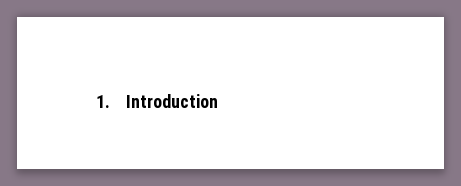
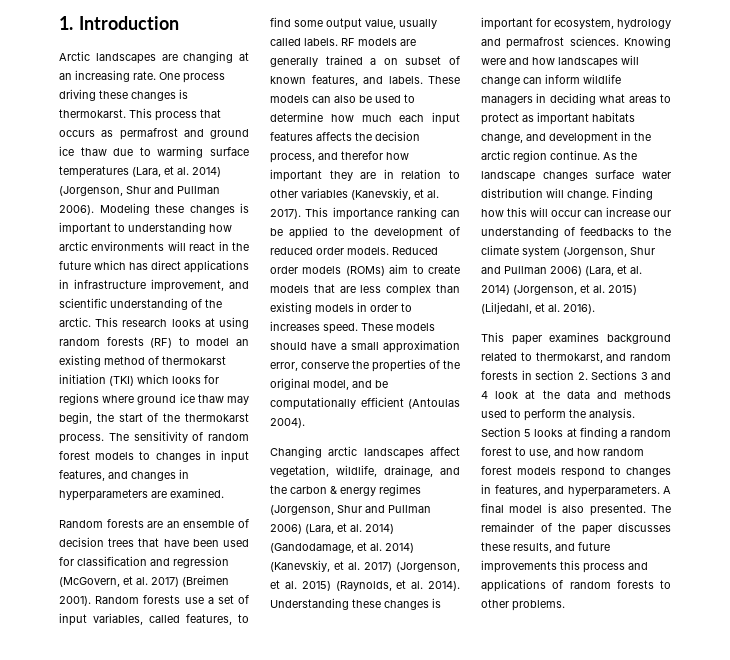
(218, 101) none -> [59,51,249,64] [59,70,225,83] [59,89,188,101] [59,108,221,121] [59,128,249,140] [59,146,249,158] [59,166,221,178] [59,186,220,196] [59,203,249,215] [59,222,232,235] [59,241,250,251] [59,260,249,273] [59,279,249,292] [59,298,222,310] [59,317,249,329] [59,337,249,348] [59,355,226,367] [59,374,219,386] [59,393,249,405] [59,412,249,424] [59,431,249,444] [59,450,249,463] [59,469,189,481] [59,488,224,501] [59,519,249,528] [59,537,249,547] [59,556,229,568] [59,575,229,587] [59,595,249,606] [59,613,249,626] [270,17,437,30] [270,38,416,46] [270,55,460,67] [270,75,460,86] [270,94,415,103] [270,112,460,125] [270,131,420,141] [270,151,409,163] [270,169,460,182] [270,188,439,200] [270,207,460,220] [270,226,460,239] [270,247,438,255] [270,264,460,276] [270,284,460,296] [270,302,412,314] [270,321,435,334] [270,340,460,353] [270,359,460,372] [270,378,388,390] [270,397,460,410] [270,418,305,428] [270,446,460,459] [270,465,460,477] [270,484,421,496] [270,505,431,515] [270,523,394,534] [270,542,414,553] [270,560,460,572] [270,580,460,591] [270,598,441,610] [481,17,671,30] [481,36,671,49] [481,55,639,68] [481,74,621,86] [481,93,671,105] [481,112,635,125] [481,131,651,144] [481,150,637,162] [481,170,671,182] [481,188,653,200] [481,207,671,217] [481,226,671,238] [481,245,655,257] [481,265,642,276] [481,284,637,295] [481,302,595,314] [481,332,671,345] [481,352,671,363] [481,370,671,380] [481,390,671,399] [481,408,635,421] [481,427,671,439] [481,447,644,458] [481,466,671,478] [481,484,671,497] [481,503,671,516] [481,522,671,535] [481,542,610,553] [481,560,648,573] [481,579,671,592] [481,599,565,611] // Arctic landscapes are changing at an increasing rate. One process driving these changes is thermokarst. This process that occurs as permafrost and ground ice thaw due to warming surface temperatures (Lara, et al. 2014) (Jorgenson, Shur and Pullman 2006). Modeling these changes is important to understanding how arctic environments will react in the future which has direct applications in infrastructure improvement, and scientific understanding of the arctic. This research looks at using random forests (RF) to model an existing method of thermokarst initiation (TKI) which looks for regions where ground ice thaw may begin, the start of the thermokarst process. The sensitivity of random forest models to changes in input features, and changes in hyperparameters are examined. // Random forests are an ensemble of decision trees that have been used for classification and regression (McGovern, et al. 2017) (Breimen 2001). Random forests use a set of input variables, called features, to find some output value, usually called labels. RF models are generally trained a on subset of known features, and labels. These models can also be used to determine how much each input features affects the decision process, and therefor how important they are in relation to other variables (Kanevskiy, et al. 2017). This importance ranking can be applied to the development of reduced order models. Reduced order models (ROMs) aim to create models that are less complex than existing models in order to increases speed. These models should have a small approximation error, conserve the properties of the original model, and be computationally efficient (Antoulas 2004). // Changing arctic landscapes affect vegetation, wildlife, drainage, and the carbon & energy regimes (Jorgenson, Shur and Pullman 2006) (Lara, et al. 2014) (Gandodamage, et al. 2014) (Kanevskiy, et al. 2017) (Jorgenson, et al. 2015) (Raynolds, et al. 2014). Understanding these changes is important for ecosystem, hydrology and permafrost sciences. Knowing were and how landscapes will change can inform wildlife managers in deciding what areas to protect as important habitats change, and development in the arctic region continue. As the landscape changes surface water distribution will change. Finding how this will occur can increase our understanding of feedbacks to the climate system (Jorgenson, Shur and Pullman 2006) (Lara, et al. 2014) (Jorgenson, et al. 2015) (Liljedahl, et al. 2016). // This paper examines background related to thermokarst, and random forests in section 2. Sections 3 and 4 look at the data and methods used to perform the analysis. Section 5 looks at finding a random forest to use, and how random forest models respond to changes in features, and hyperparameters. A final model is also presented. The remainder of the paper discusses these results, and future improvements this process and applications of random forests to other problems.

